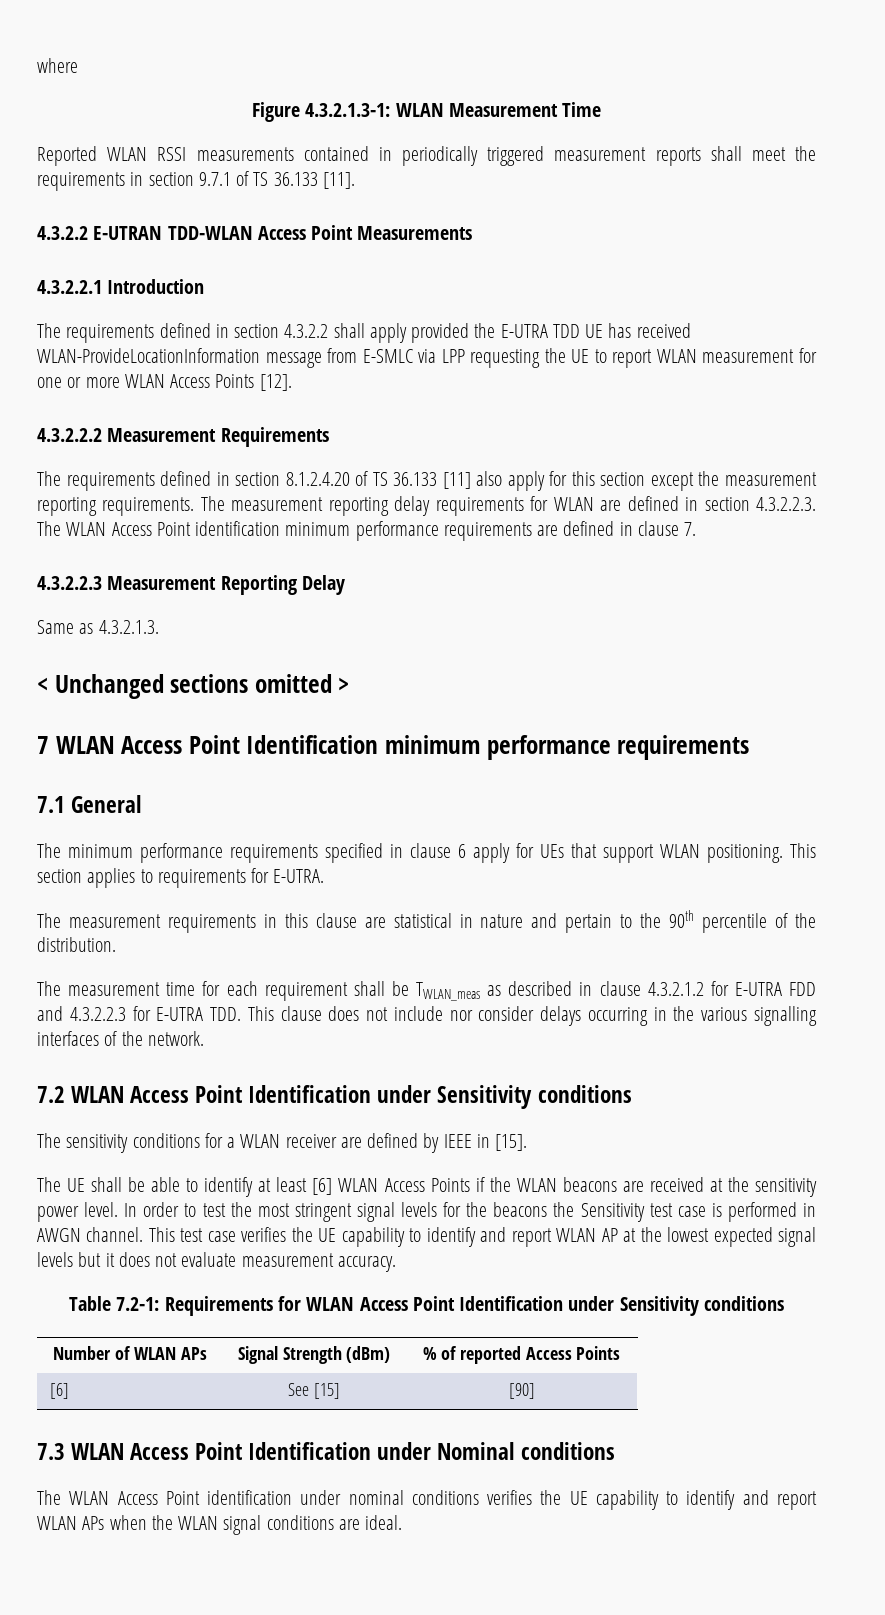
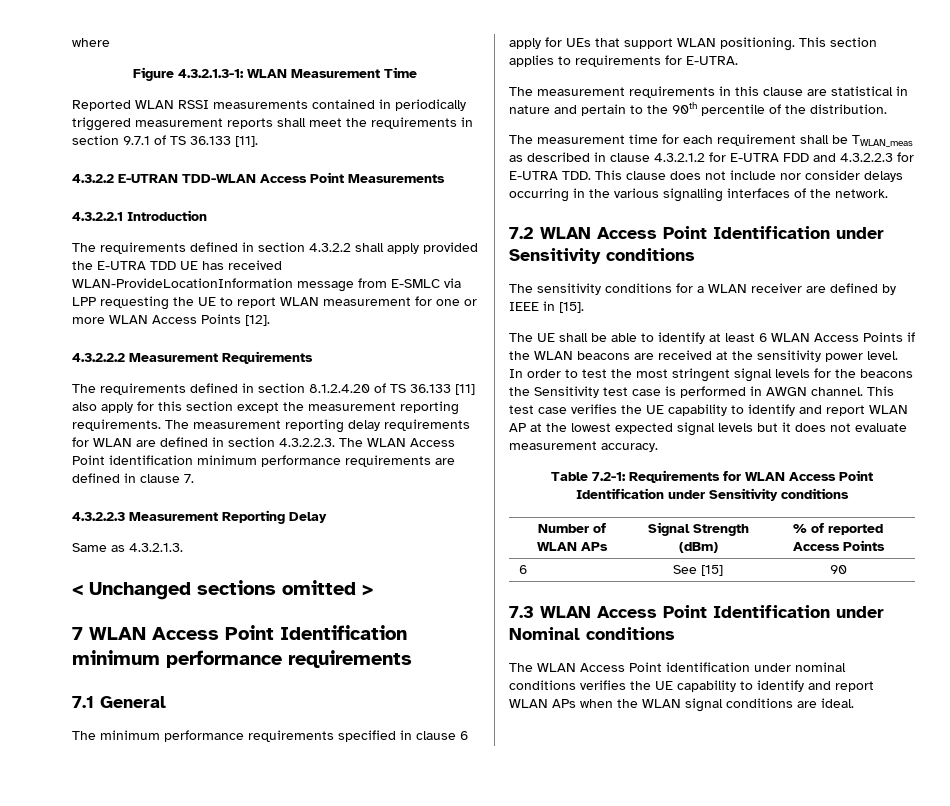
[312,1178,333,1195] [6] -> [759,333,767,342] 6
[50,1383,70,1399] [6] -> [519,565,528,574] 6
[508,1383,535,1399] [90] -> [829,565,847,574] 90

